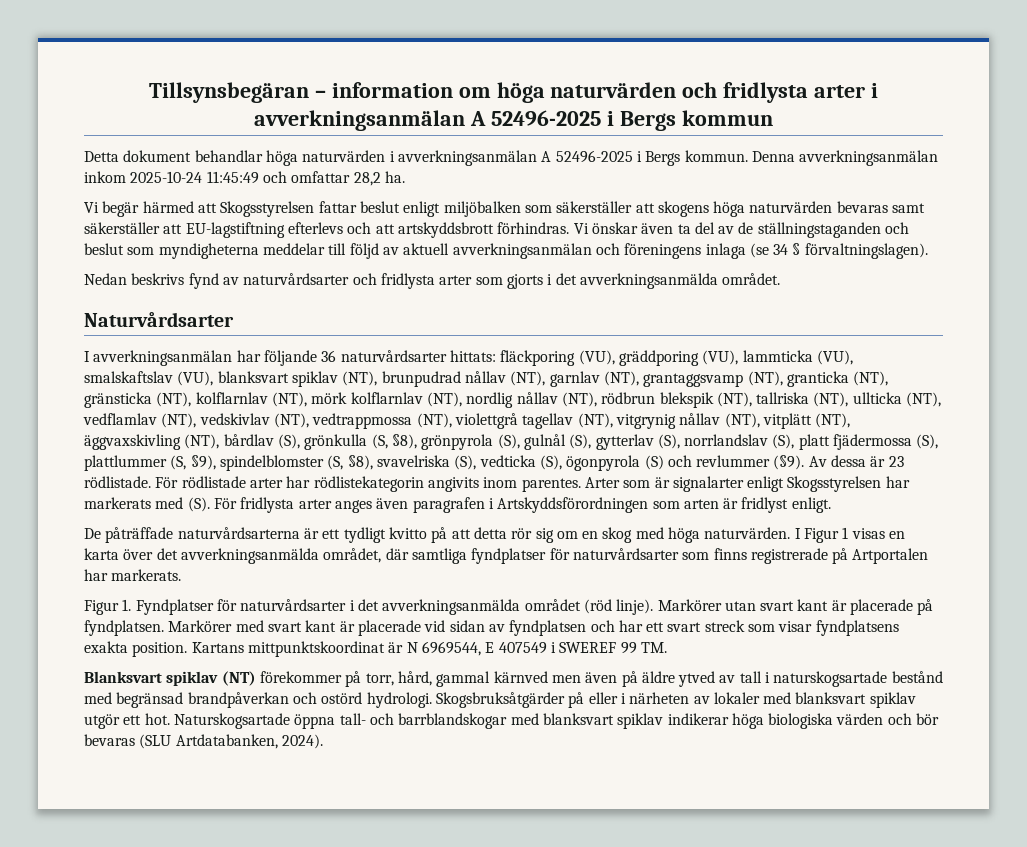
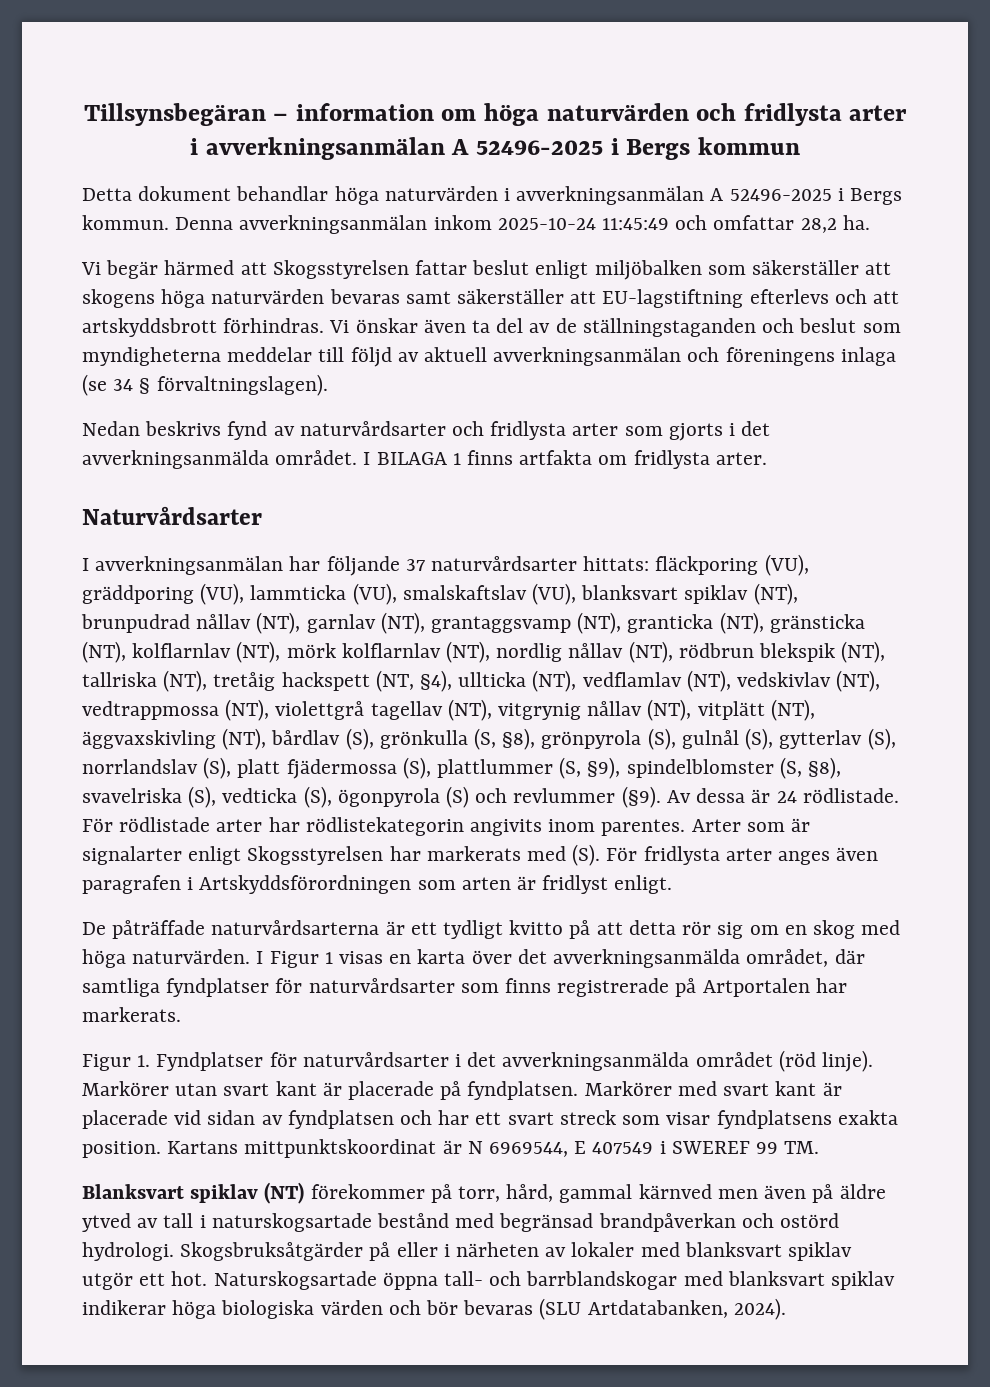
(781, 279) none -> [363,450,767,469] I BILAGA 1 finns artfakta om fridlysta arter.
[321,350,337,362] 36 -> [405,559,425,571] 37
(849, 399) none -> [213,670,453,692] tretåig hackspett (NT, §4),
[888,456,904,467] 23 -> [776,791,797,803] 24

